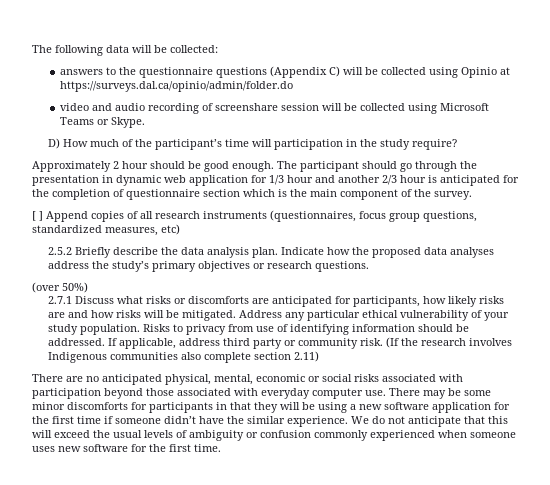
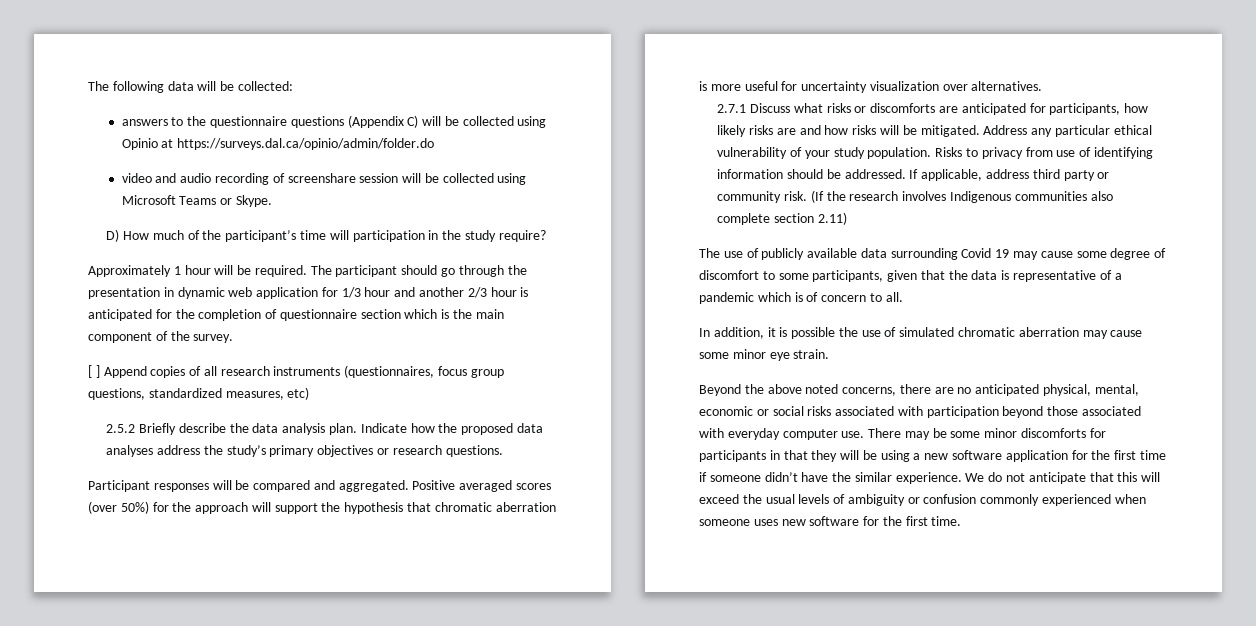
[113,161,274,172] 2 hour should be good enough. -> [173,265,307,277] 1 hour will be required.
[32,282,88,293] (over 50%) -> [88,480,552,492] [88,501,556,514] [699,81,1043,93] Participant responses will be compared and aggregated. Positive averaged scores (over 50%) for the approach will support the hypothesis that chromatic aberration is more useful for uncertainty visualization over alternatives.
[32,374,63,382] There -> [699,248,1167,260] [699,270,1122,282] [699,292,903,304] [699,327,1143,339] [699,349,830,361] [699,384,931,396] The use of publicly available data surrounding Covid 19 may cause some degree of discomfort to some participants, given that the data is representative of a pandemic which is of concern to all. // In addition, it is possible the use of simulated chromatic aberration may cause some minor eye strain. // Beyond the above noted concerns, there

